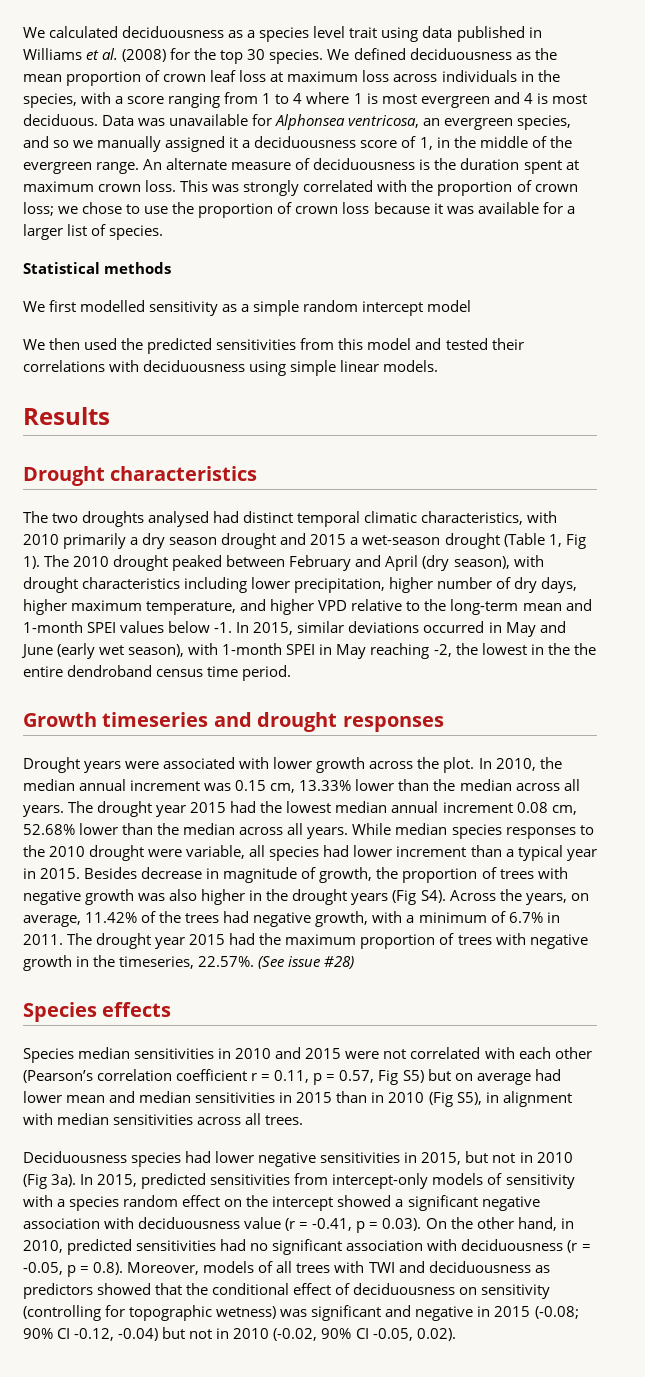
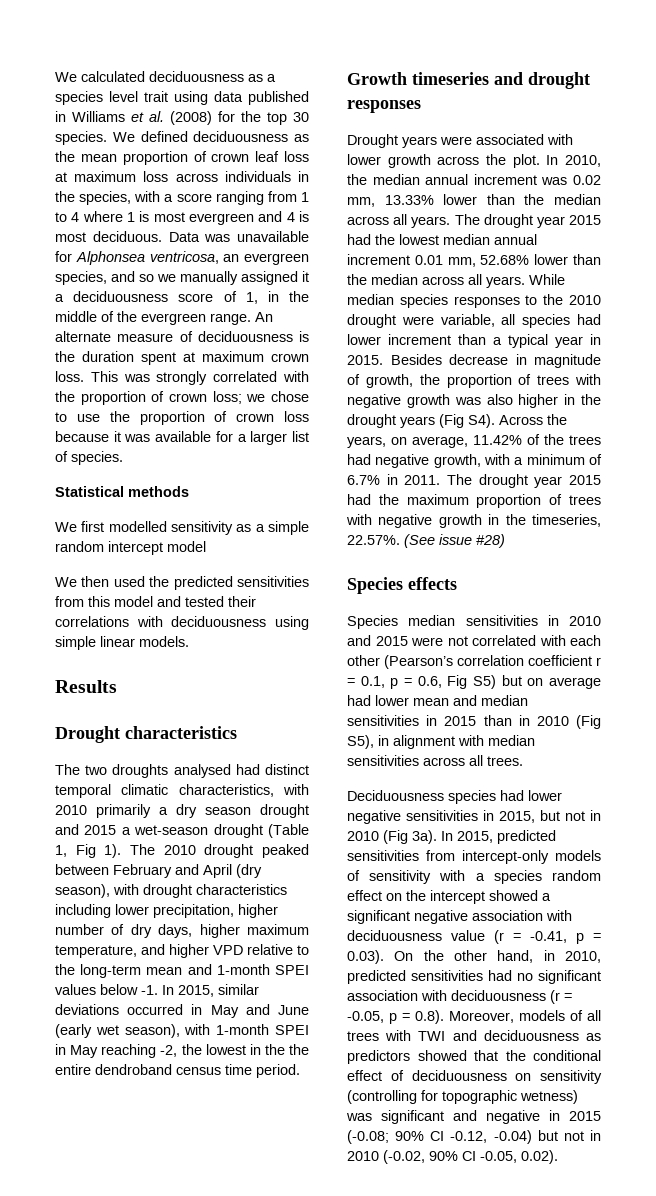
[235,780,296,793] 0.15 cm, -> [573,175,601,185] [347,197,375,207] 0.02 mm,
[516,802,577,815] 0.08 cm, -> [414,255,476,267] 0.01 mm,
[274,1070,375,1085] 0.11, p = 0.57, -> [360,676,442,689] 0.1, p = 0.6,

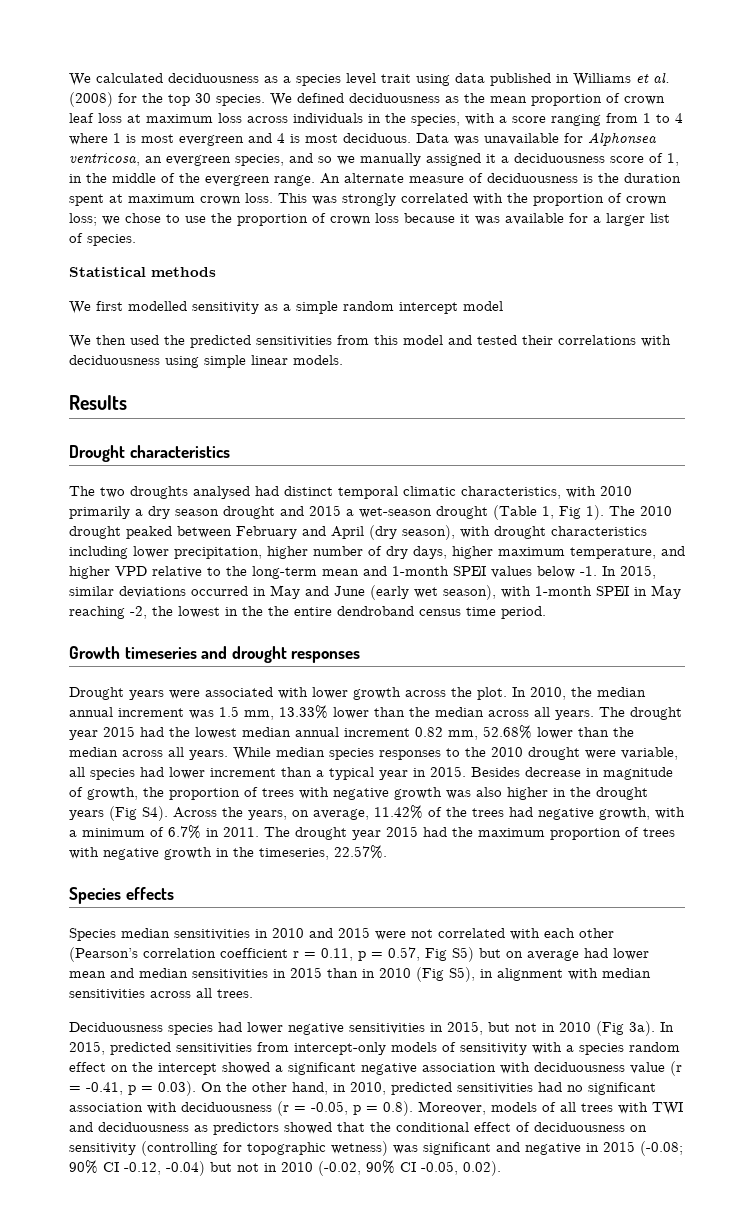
[573,175,601,185] 0.02 -> [219,706,239,717] 1.5
[414,255,443,265] 0.01 -> [415,727,443,737] 0.82
[404,534,505,548] (See issue #28) -> (387, 852) none
[360,676,442,689] 0.1, p = 0.6, -> [321,947,420,961] 0.11, p = 0.57,

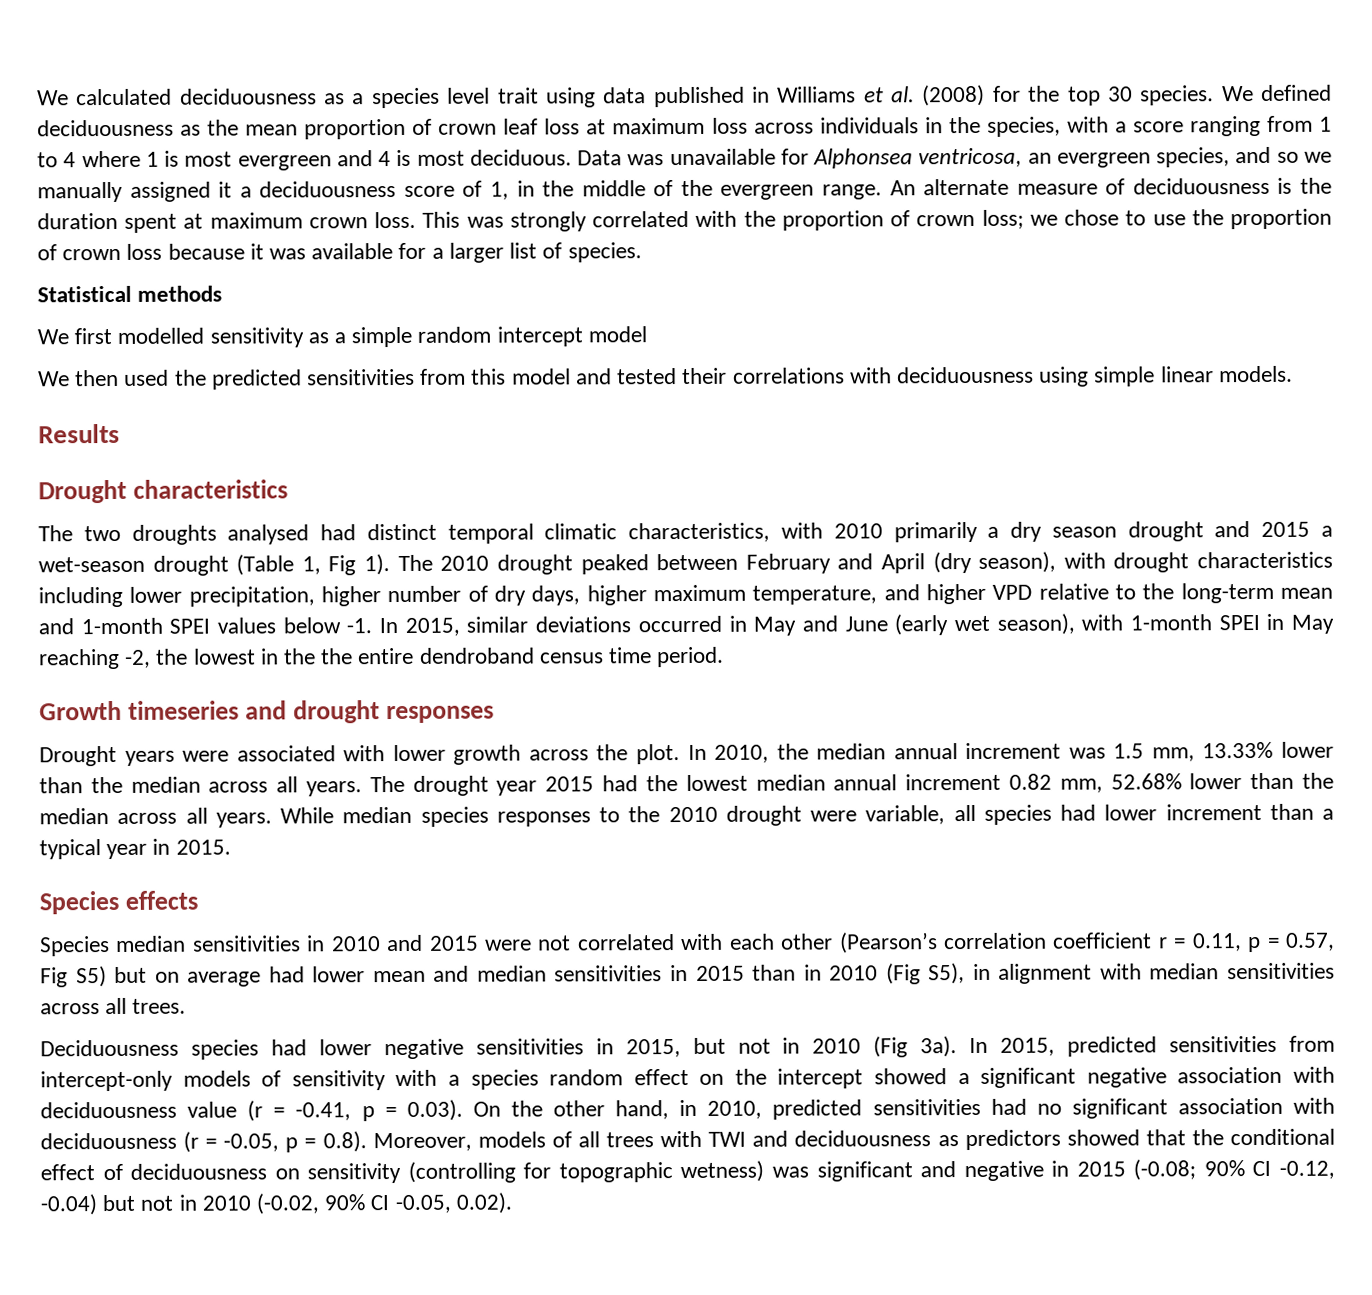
[471,767,673,780] [69,787,648,800] [69,805,685,821] [69,825,675,840] [69,845,387,860] Besides decrease in magnitude of growth, the proportion of trees with negative growth was also higher in the drought years (Fig S4). Across the years, on average, 11.42% of the trees had negative growth, with a minimum of 6.7% in 2011. The drought year 2015 had the maximum proportion of trees with negative growth in the timeseries, 22.57%. -> (231, 847) none

